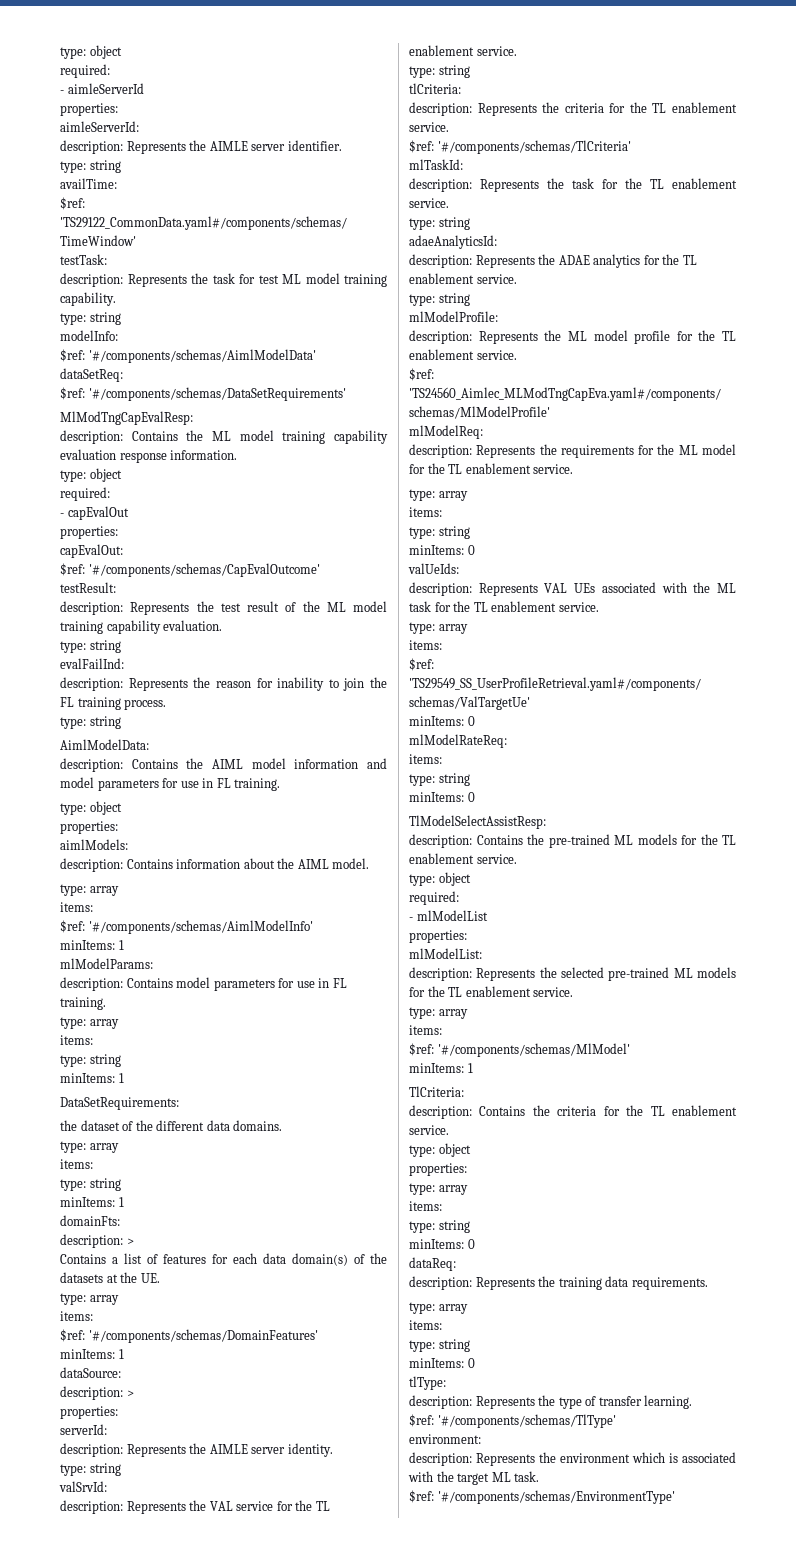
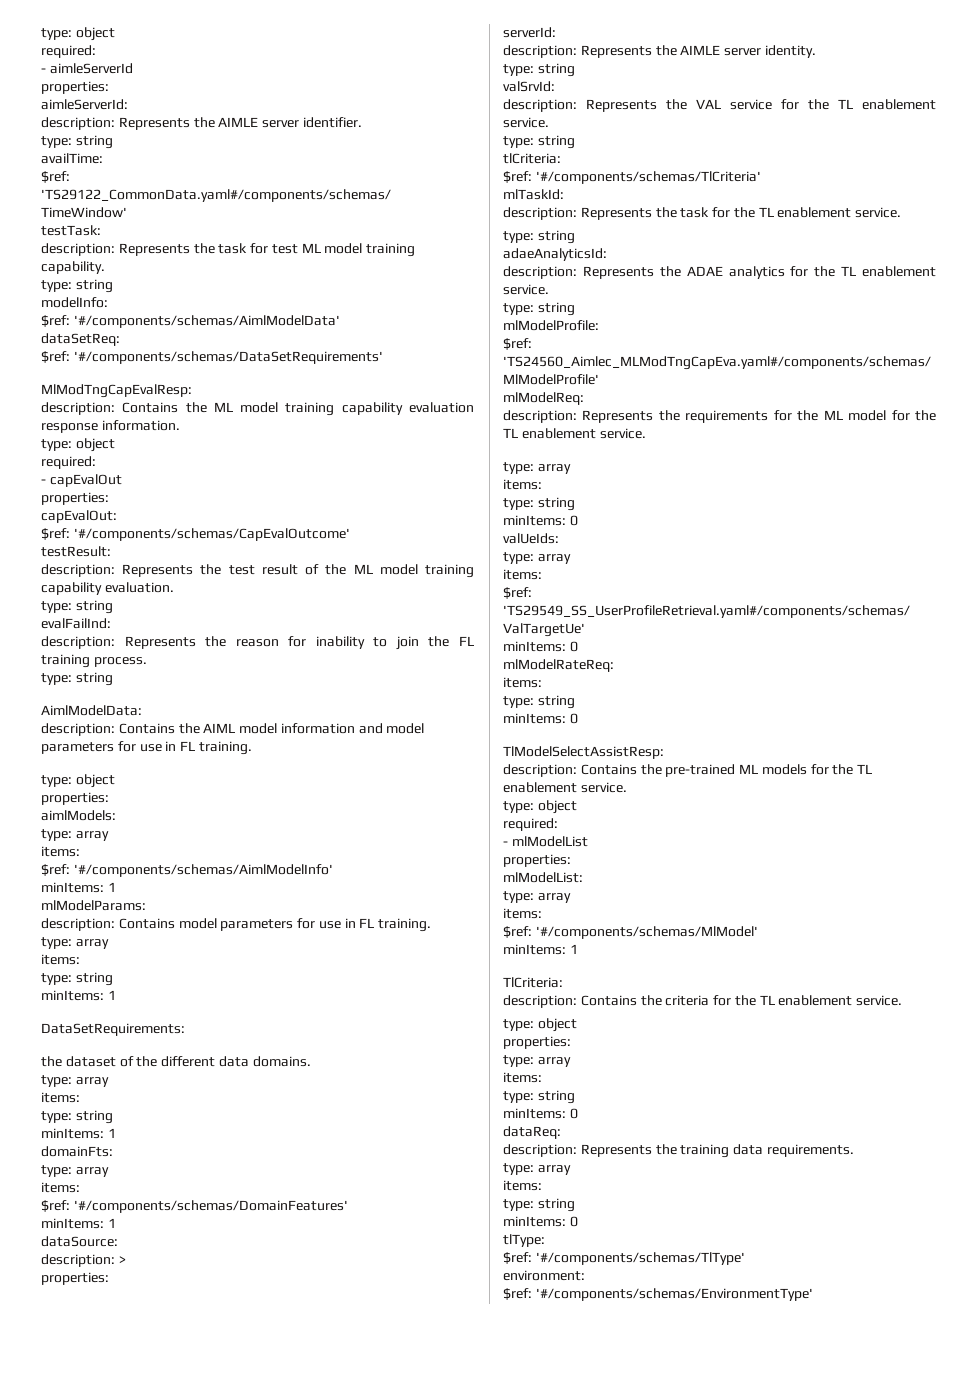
[60,858,370,872] // description: Contains information about the AIML model. -> (116, 815) none
[60,1234,134,1248] [60,1253,387,1266] [60,1272,160,1283] // description: > // Contains a list of features for each data domain(s) of the datasets at the UE. -> (113, 1151) none
[409,102,737,116] [409,122,449,132] // description: Represents the criteria for the TL enablement service. -> (561, 158) none
[409,330,736,344] [409,349,517,360] // description: Represents the ML model profile for the TL enablement service. -> (599, 325) none
[409,582,736,596] [409,601,599,612] // description: Represents VAL UEs associated with the ML task for the TL enablement service. -> (559, 538) none
[409,967,736,981] [409,986,574,997] // description: Represents the selected pre-trained ML models for the TL enablement service. -> (583, 877) none
[409,1395,693,1409] [409,1414,616,1428] [409,1434,481,1444] [409,1452,736,1466] [408,1471,540,1485] description: Represents the type of transfer learning. // $ref: '#/components/schemas/TlType' // environment: // description: Represents the environment which is associated with the target ML task. -> [503,1252,745,1265] [503,1270,585,1281] $ref: '#/components/schemas/TlType' // environment:

